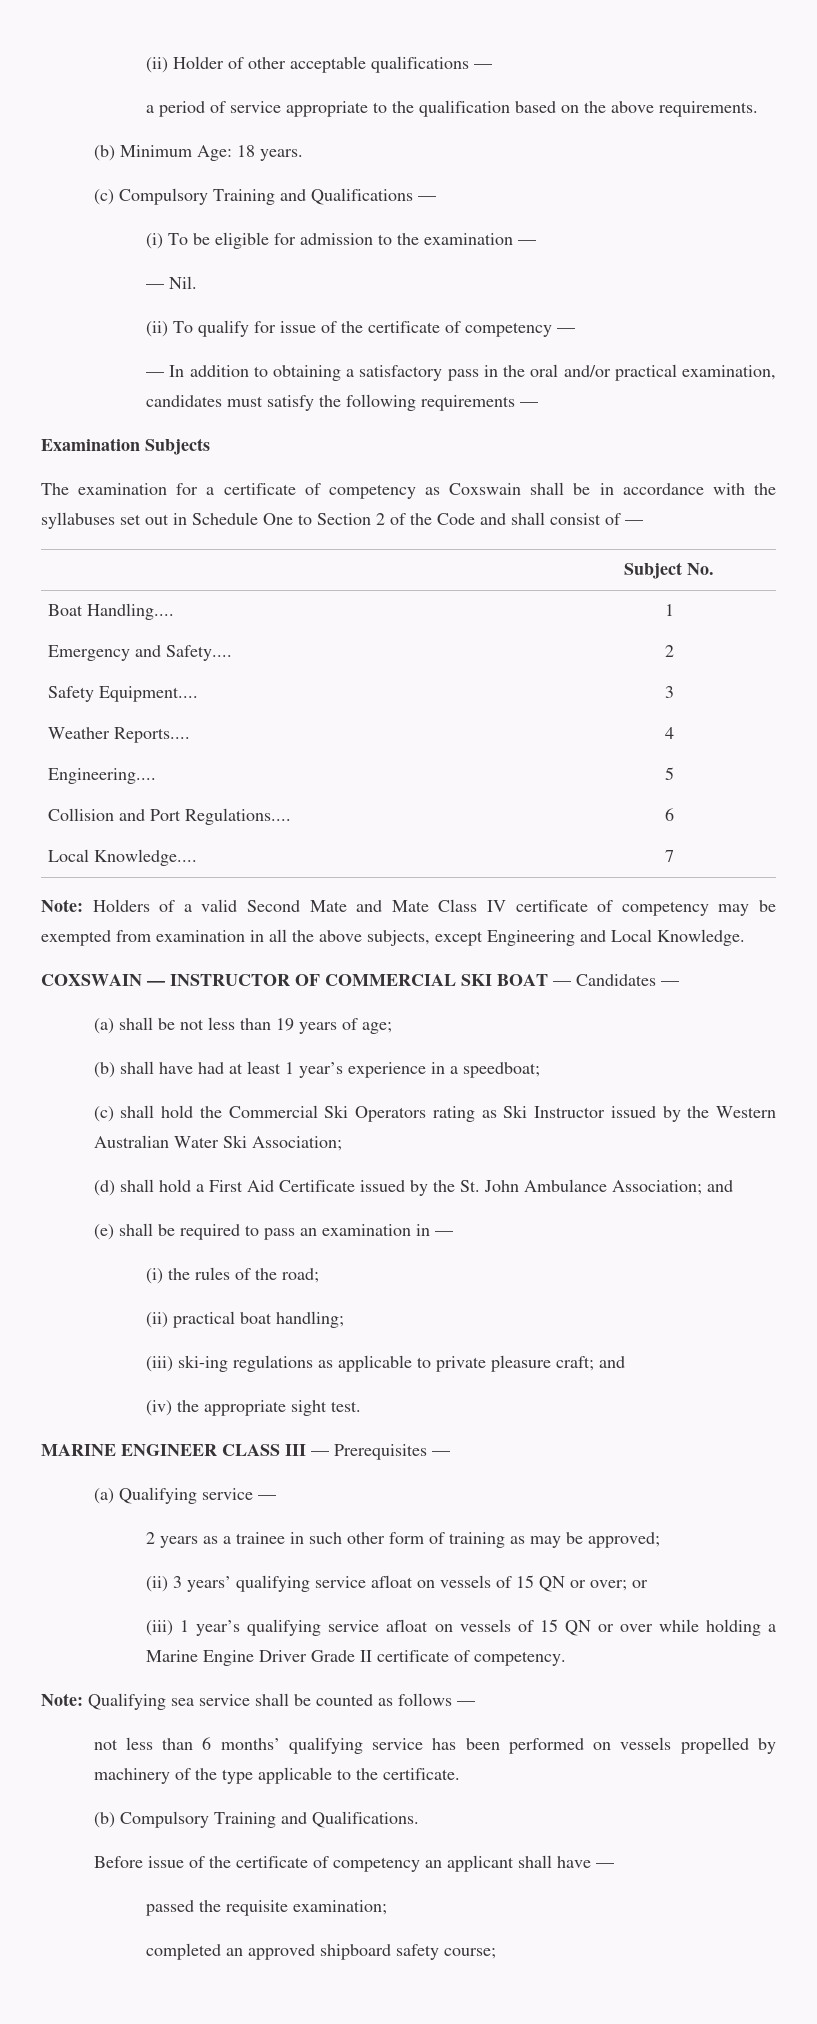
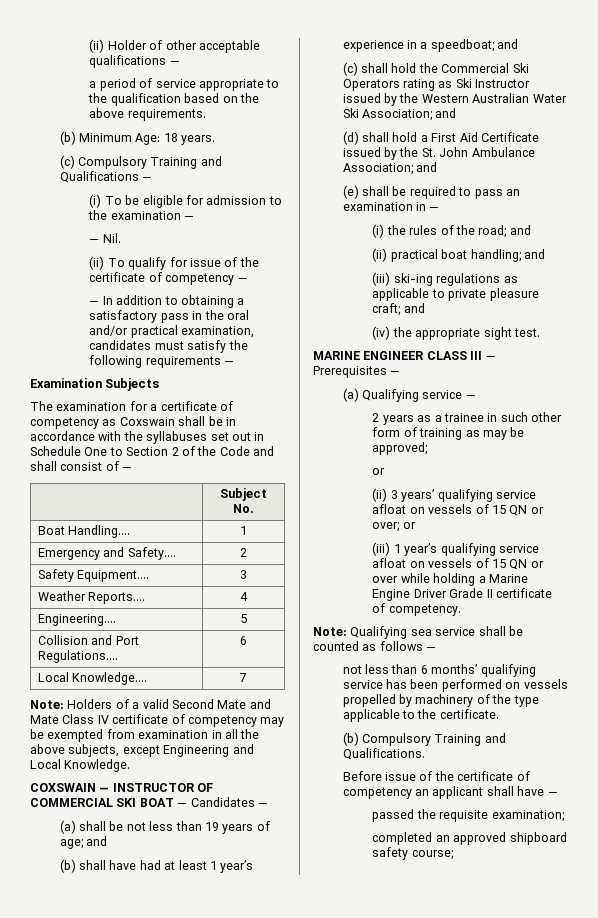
(392, 1028) none -> [86,836,108,846] and
(540, 1070) none -> [497,39,519,49] and
(342, 1143) none -> [435,108,457,118] and
(320, 1275) none -> [509,225,531,235] and
(345, 1319) none -> [523,249,545,259] and
(661, 1540) none -> [372,468,386,475] // or

